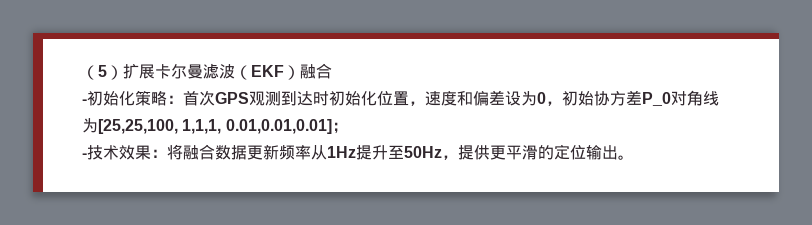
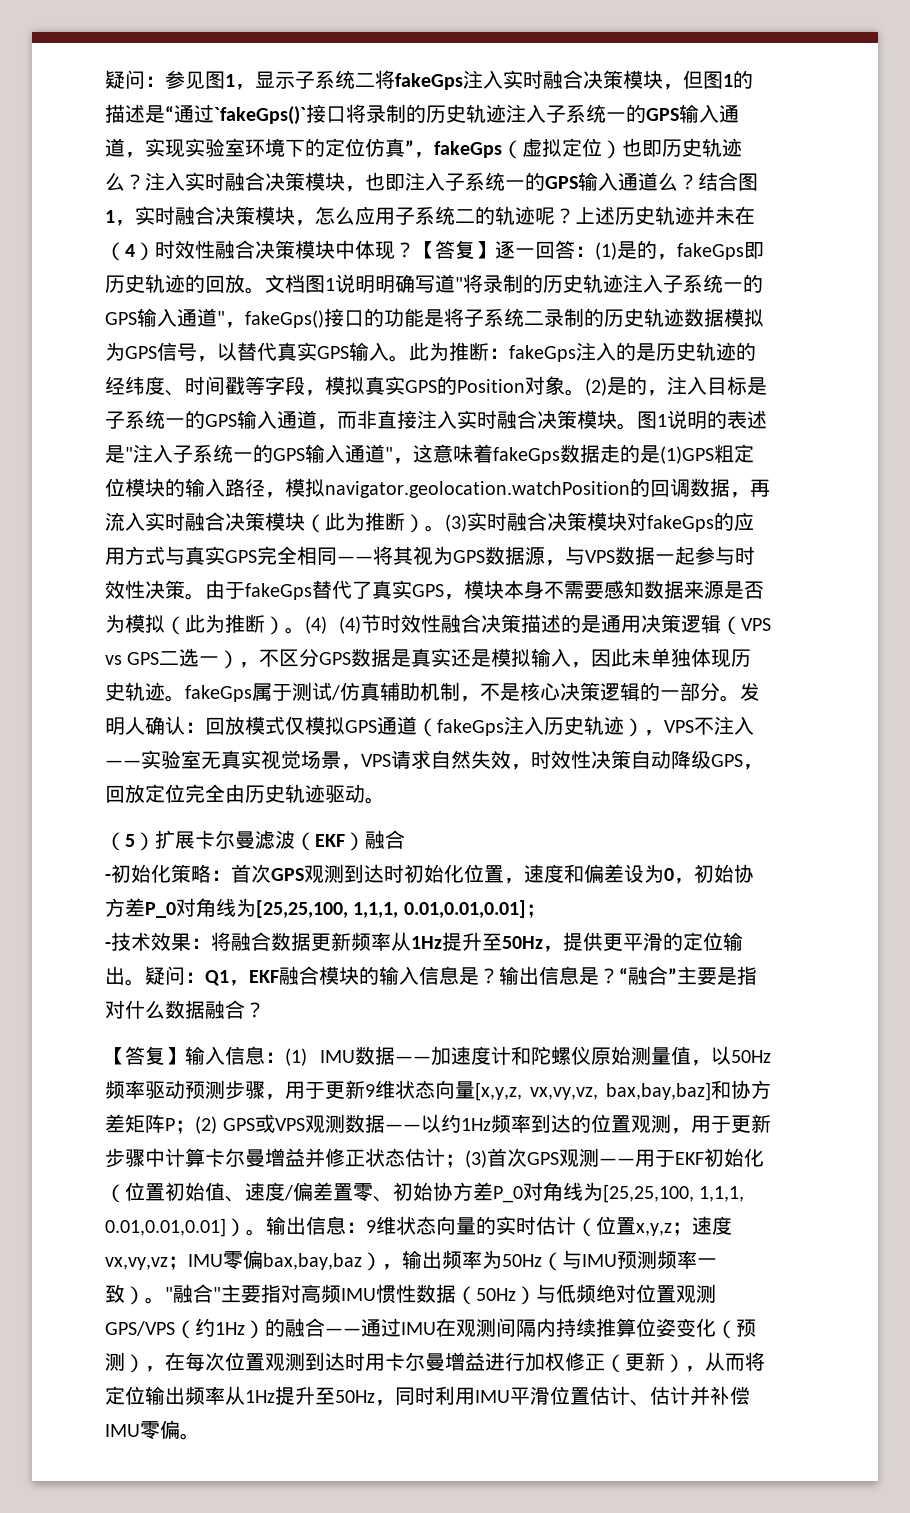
(82, 72) none -> [105,70,753,90] [105,104,739,125] [105,138,742,159] [105,172,758,192] [105,206,755,226] [105,240,764,261] [105,274,763,294] [105,308,764,328] [105,342,756,362] [105,376,767,396] [105,410,767,430] [105,444,754,464] [105,478,770,498] [105,512,754,533] [105,546,755,566] [105,580,764,600] [105,614,771,635] [105,648,752,669] [105,682,760,702] [105,716,754,737] [105,750,763,770] [105,784,385,804] 疑问：参见图1，显示子系统二将fakeGps注入实时融合决策模块，但图1的描述是“通过`fakeGps()`接口将录制的历史轨迹注入子系统一的GPS输入通道，实现实验室环境下的定位仿真”，fakeGps（虚拟定位）也即历史轨迹么？注入实时融合决策模块，也即注入子系统一的GPS输入通道么？结合图1，实时融合决策模块，怎么应用子系统二的轨迹呢？上述历史轨迹并未在（4）时效性融合决策模块中体现？【答复】逐一回答：(1)是的，fakeGps即历史轨迹的回放。文档图1说明明确写道"将录制的历史轨迹注入子系统一的GPS输入通道"，fakeGps()接口的功能是将子系统二录制的历史轨迹数据模拟为GPS信号，以替代真实GPS输入。此为推断：fakeGps注入的是历史轨迹的经纬度、时间戳等字段，模拟真实GPS的Position对象。(2)是的，注入目标是子系统一的GPS输入通道，而非直接注入实时融合决策模块。图1说明的表述是"注入子系统一的GPS输入通道"，这意味着fakeGps数据走的是(1)GPS粗定位模块的输入路径，模拟navigator.geolocation.watchPosition的回调数据，再流入实时融合决策模块（此为推断）。(3)实时融合决策模块对fakeGps的应用方式与真实GPS完全相同——将其视为GPS数据源，与VPS数据一起参与时效性决策。由于fakeGps替代了真实GPS，模块本身不需要感知数据来源是否为模拟（此为推断）。(4) (4)节时效性融合决策描述的是通用决策逻辑（VPS vs GPS二选一），不区分GPS数据是真实还是模拟输入，因此未单独体现历史轨迹。fakeGps属于测试/仿真辅助机制，不是核心决策逻辑的一部分。发明人确认：回放模式仅模拟GPS通道（fakeGps注入历史轨迹），VPS不注入——实验室无真实视觉场景，VPS请求自然失效，时效性决策自动降级GPS，回放定位完全由历史轨迹驱动。 //
(634, 157) none -> [145,966,757,986] [105,1000,265,1019] [105,1046,771,1066] [105,1080,771,1101] [105,1114,771,1134] [105,1148,764,1168] [105,1182,745,1203] [105,1216,732,1237] [105,1250,717,1271] [105,1284,716,1305] [105,1318,756,1339] [105,1352,765,1373] [105,1386,750,1406] [105,1420,200,1440] 疑问：Q1，EKF融合模块的输入信息是？输出信息是？“融合”主要是指对什么数据融合？ // 【答复】输入信息：(1) IMU数据——加速度计和陀螺仪原始测量值，以50Hz频率驱动预测步骤，用于更新9维状态向量[x,y,z, vx,vy,vz, bax,bay,baz]和协方差矩阵P；(2) GPS或VPS观测数据——以约1Hz频率到达的位置观测，用于更新步骤中计算卡尔曼增益并修正状态估计；(3)首次GPS观测——用于EKF初始化（位置初始值、速度/偏差置零、初始协方差P_0对角线为[25,25,100, 1,1,1, 0.01,0.01,0.01]）。输出信息：9维状态向量的实时估计（位置x,y,z；速度vx,vy,vz；IMU零偏bax,bay,baz），输出频率为50Hz（与IMU预测频率一致）。"融合"主要指对高频IMU惯性数据（50Hz）与低频绝对位置观测GPS/VPS（约1Hz）的融合——通过IMU在观测间隔内持续推算位姿变化（预测），在每次位置观测到达时用卡尔曼增益进行加权修正（更新），从而将定位输出频率从1Hz提升至50Hz，同时利用IMU平滑位置估计、估计并补偿IMU零偏。

